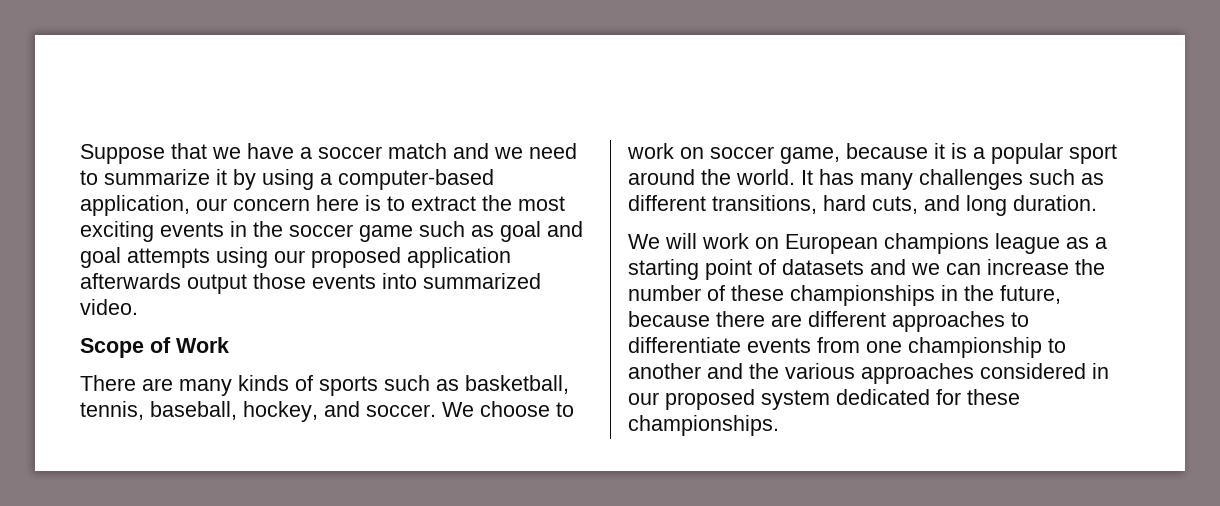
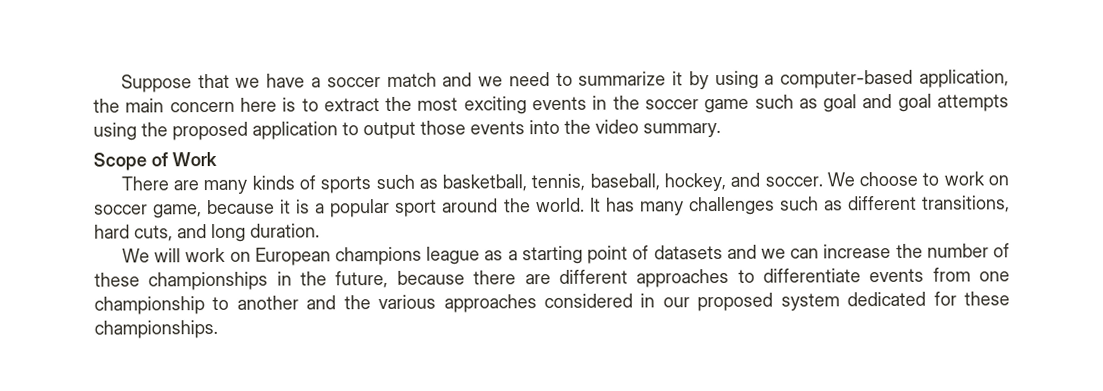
[196,198,227,211] our -> [93,98,165,113] the main
[274,250,305,263] our -> [141,122,168,137] the
[80,273,181,289] afterwards -> [342,122,359,136] to
[423,273,541,289] [80,299,138,315] summarized video. -> [564,119,721,138] the video summary.

